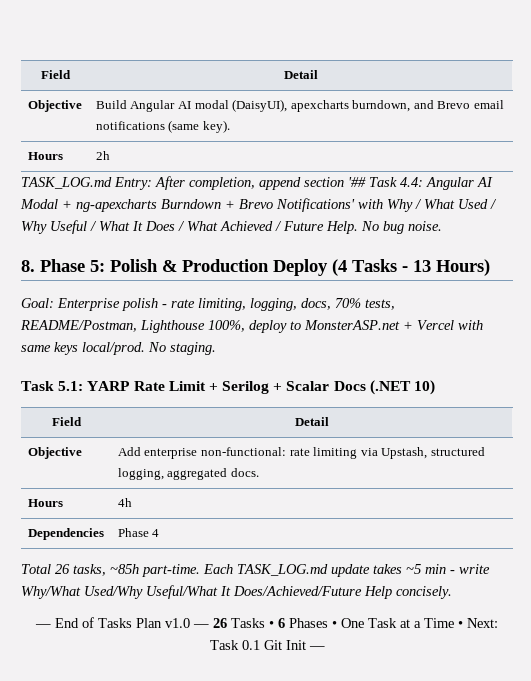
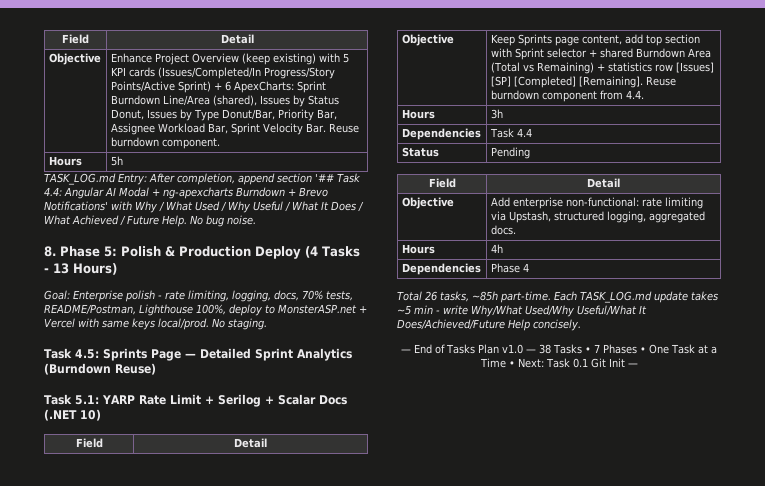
[41,70,71,79] [284,70,318,79] [27,100,82,112] [95,99,504,112] [95,120,230,133] [27,152,63,160] [95,151,110,160] Field | Detail // Objective | Build Angular AI modal (DaisyUI), apexcharts burndown, and Brevo email notifications (same key). // Hours | 2h -> [62,34,89,44] [220,34,254,44] [48,53,101,65] [110,53,349,65] [110,67,335,79] [110,81,326,93] [110,95,339,107] [110,109,337,121] [110,123,359,135] [110,137,220,149] [48,156,82,166] [110,156,123,166] Field | Detail // Objective | Enhance Project Overview (keep existing) with 5 KPI cards (Issues/Completed/In Progress/Story Points/Active Sprint) + 6 ApexCharts: Sprint Burndown Line/Area (shared), Issues by Status Donut, Issues by Type Donut/Bar, Priority Bar, Assignee Workload Bar, Sprint Velocity Bar. Reuse burndown component. // Hours | 5h
(216, 348) none -> [44,348,352,361] [44,363,156,375] // Task 4.5: Sprints Page — Detailed Sprint Analytics (Burndown Reuse)
(329, 421) none -> [401,34,454,46] [490,34,700,46] [490,48,711,60] [490,62,714,74] [490,76,676,88] [490,90,644,102] [401,109,435,119] [490,109,503,119] [401,128,481,140] [489,128,532,138] [401,147,439,157] [490,147,530,159] [428,178,456,188] [587,178,620,188] // Objective | Keep Sprints page content, add top section with Sprint selector + shared Burndown Area (Total vs Remaining) + statistics row [Issues] [SP] [Completed] [Remaining]. Reuse burndown component from 4.4. // Hours | 3h // Dependencies | Task 4.4 // Status | Pending // Field | Detail
[213,618,227,628] 26 -> [539,344,552,354] 38
[278,618,285,628] 6 -> [593,344,600,353] 7

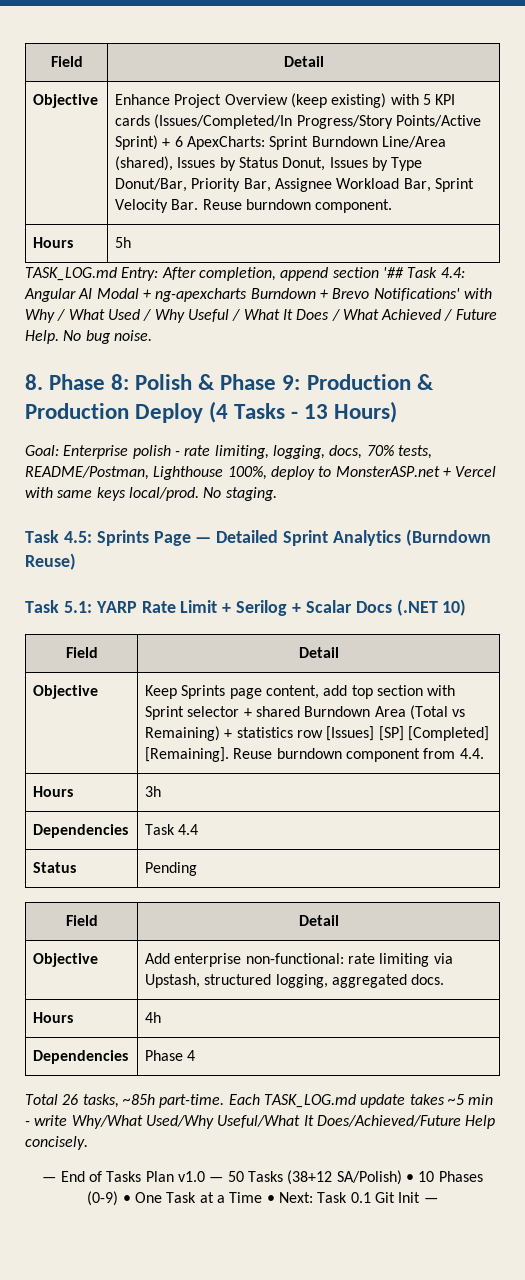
[104,246,117,257] 5: -> [111,374,130,390] 8:
(175, 251) none -> [220,374,434,390] Phase 9: Production &
[539,344,637,354] 38 Tasks • 7 Phases -> [227,1170,483,1185] [87,1191,119,1206] 50 Tasks (38+12 SA/Polish) • 10 Phases (0-9)

